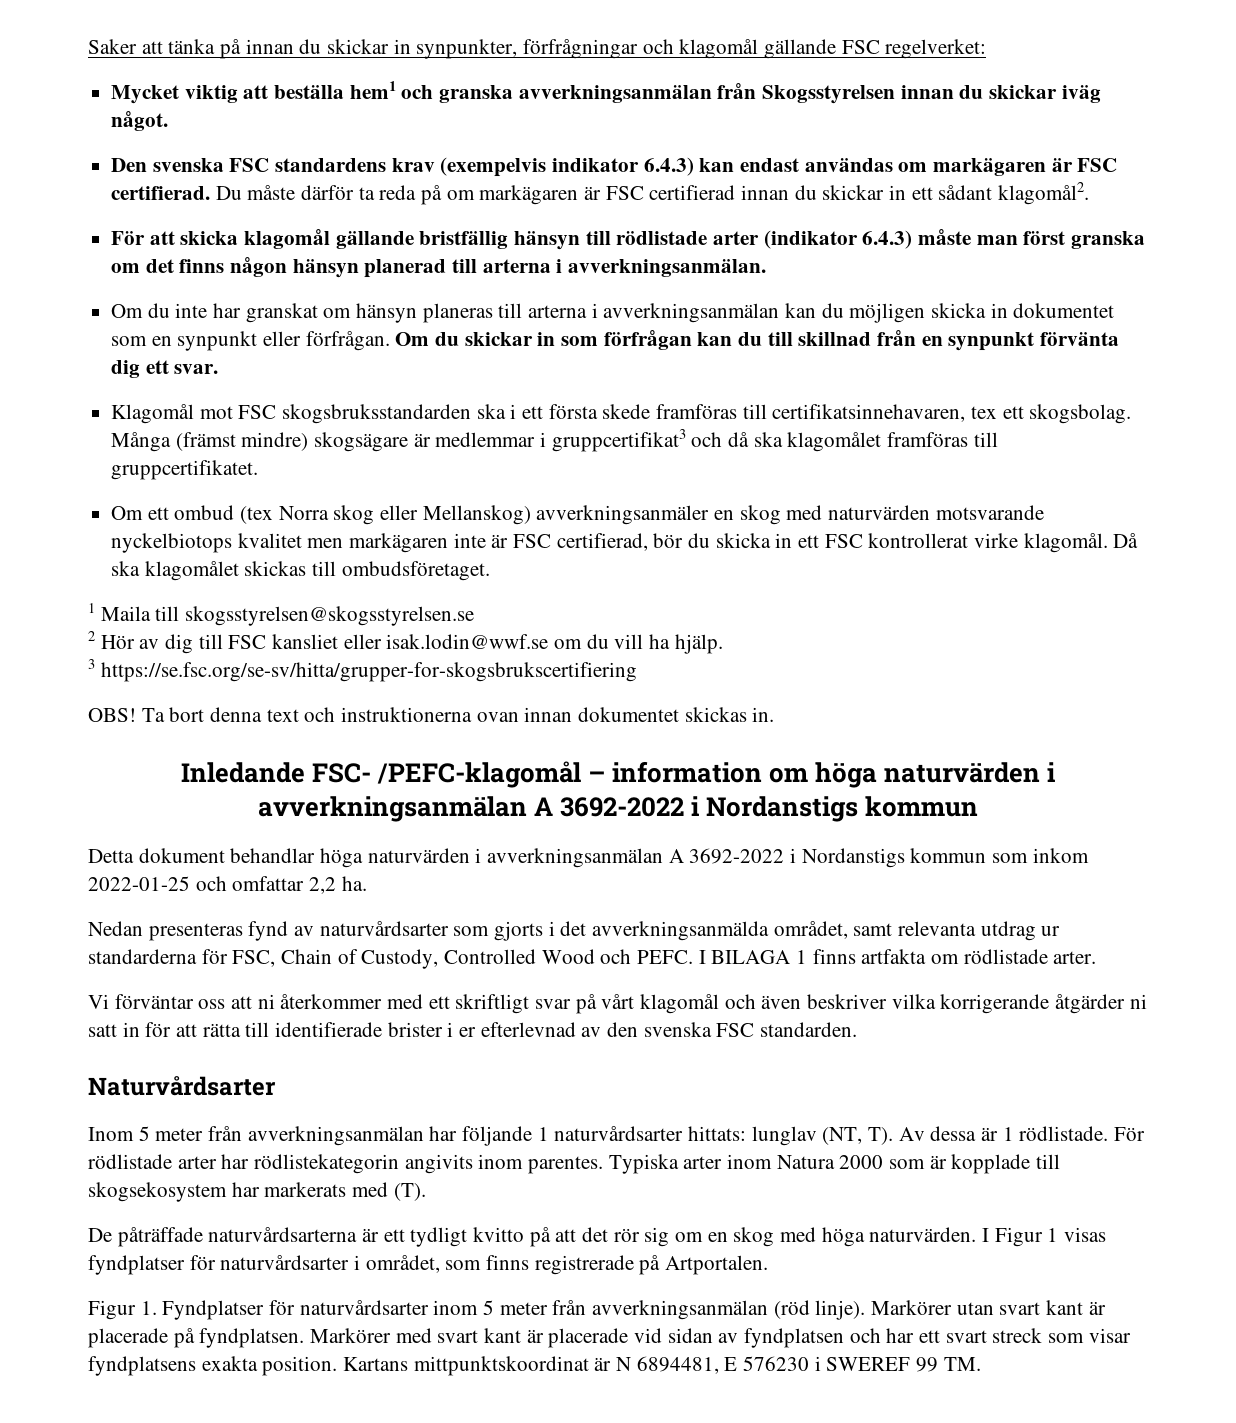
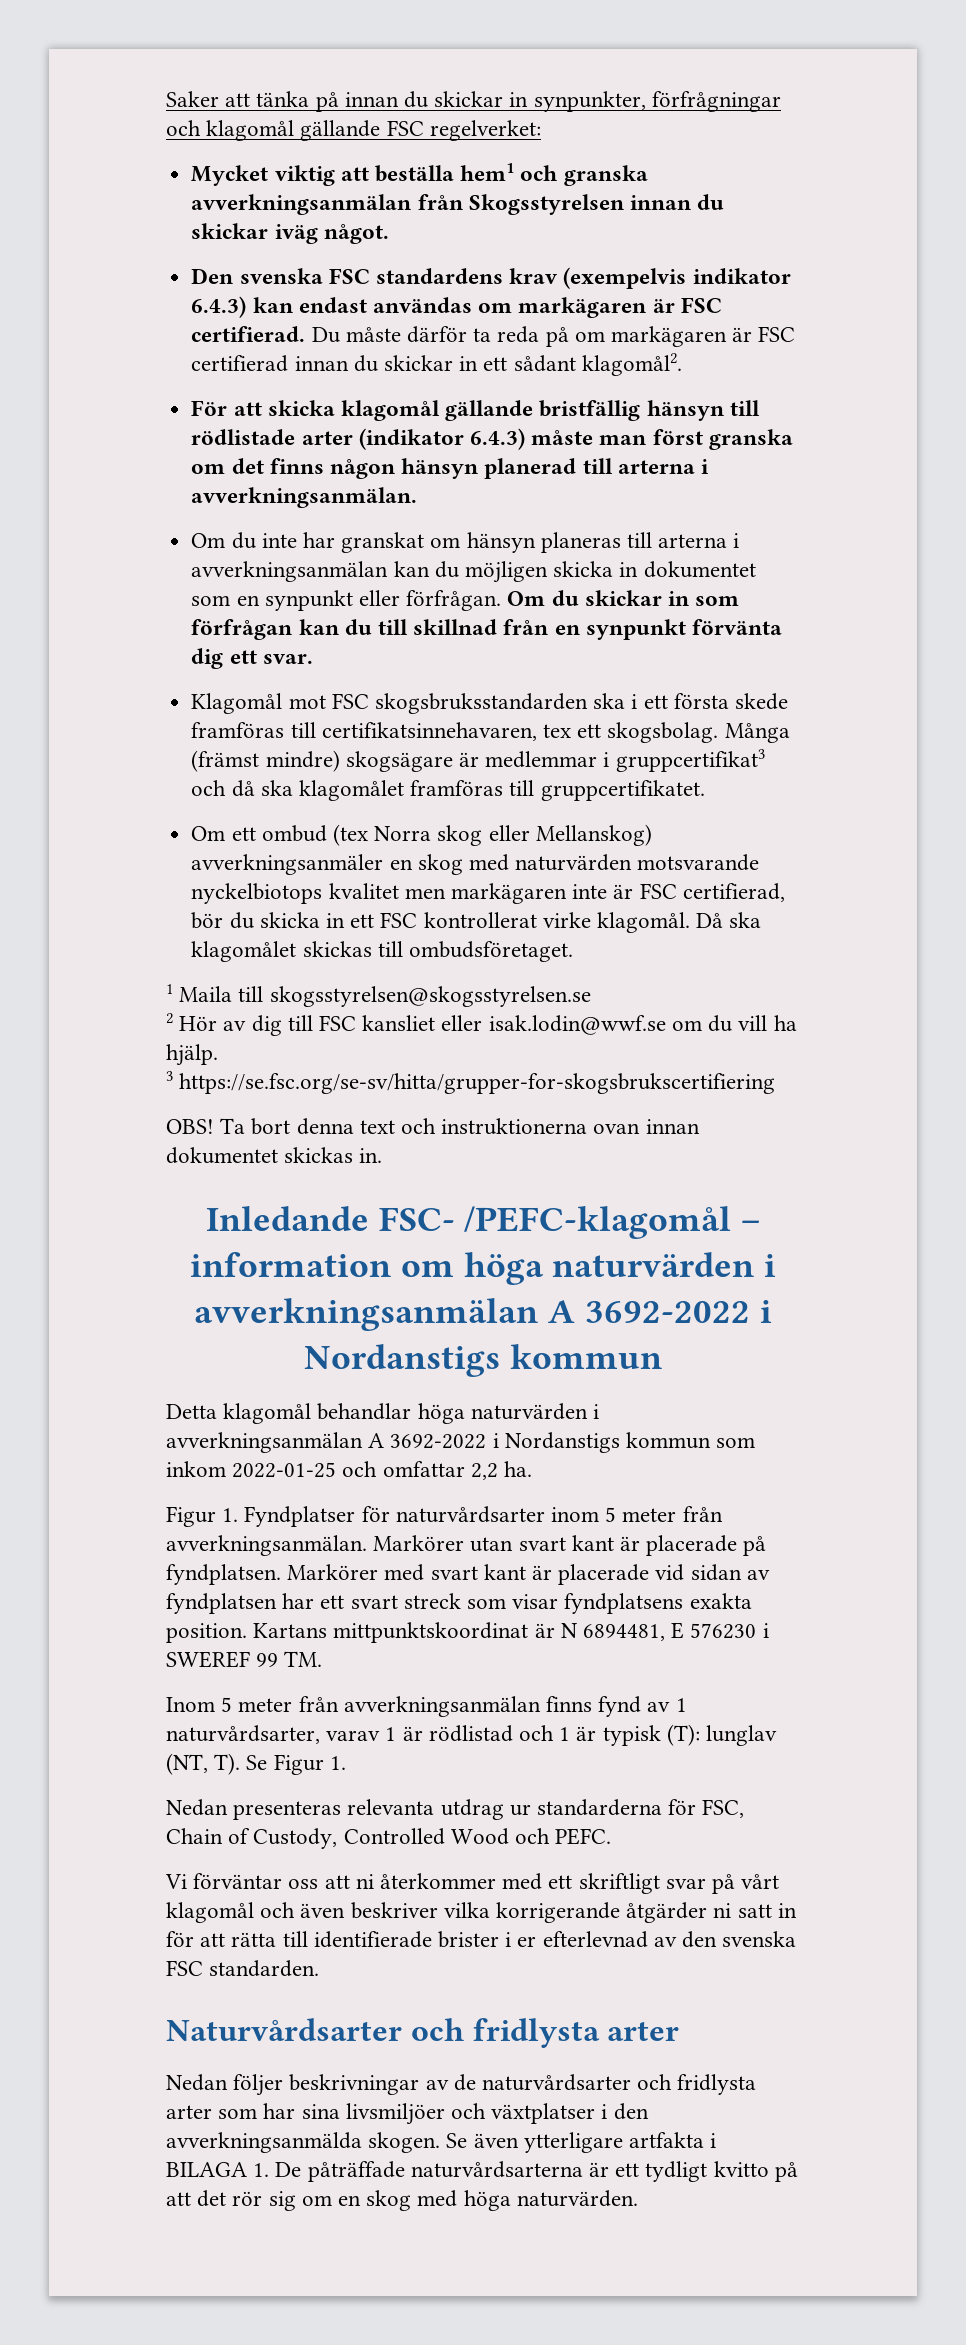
[138,848,225,863] dokument -> [223,1403,312,1424] klagomål
[88,921,893,941] Nedan presenteras fynd av naturvårdsarter som gjorts i det avverkningsanmälda området, samt -> [166,1506,723,1527] [166,1535,767,1556] [166,1564,770,1585] [166,1593,752,1614] [166,1622,769,1643] [166,1651,323,1668] [166,1696,687,1717] [166,1724,778,1746] [166,1753,346,1775] [166,1799,342,1820] Figur 1. Fyndplatser för naturvårdsarter inom 5 meter från avverkningsanmälan. Markörer utan svart kant är placerade på fyndplatsen. Markörer med svart kant är placerade vid sidan av fyndplatsen har ett svart streck som visar fyndplatsens exakta position. Kartans mittpunktskoordinat är N 6894481, E 576230 i SWEREF 99 TM. // Inom 5 meter från avverkningsanmälan finns fynd av 1 naturvårdsarter, varav 1 är rödlistad och 1 är typisk (T): lunglav (NT, T). Se Figur 1. // Nedan presenteras
[698,949,1097,964] I BILAGA 1 finns artfakta om rödlistade arter. -> (612, 1836) none
[88,1126,1146,1146] [88,1154,1061,1174] [88,1182,426,1202] // Inom 5 meter från avverkningsanmälan har följande 1 naturvårdsarter hittats: lunglav (NT, T). Av dessa är 1 rödlistade. För rödlistade arter har rödlistekategorin angivits inom parentes. Typiska arter inom Natura 2000 som är kopplade till skogsekosystem har markerats med (T). // -> [410,2018,680,2048] [166,2074,757,2096] [166,2103,649,2125] [166,2132,717,2153] [166,2162,270,2177] och fridlysta arter // Nedan följer beskrivningar av de naturvårdsarter och fridlysta arter som har sina livsmiljöer och växtplatser i den avverkningsanmälda skogen. Se även ytterligare artfakta i BILAGA 1.
[982,1227,1107,1247] [88,1255,769,1275] [88,1300,1106,1320] [88,1328,1131,1348] [88,1356,981,1376] I Figur 1 visas fyndplatser för naturvårdsarter i området, som finns registrerade på Artportalen. // Figur 1. Fyndplatser för naturvårdsarter inom 5 meter från avverkningsanmälan (röd linje). Markörer utan svart kant är placerade på fyndplatsen. Markörer med svart kant är placerade vid sidan av fyndplatsen och har ett svart streck som visar fyndplatsens exakta position. Kartans mittpunktskoordinat är N 6894481, E 576230 i SWEREF 99 TM. -> (638, 2198) none

